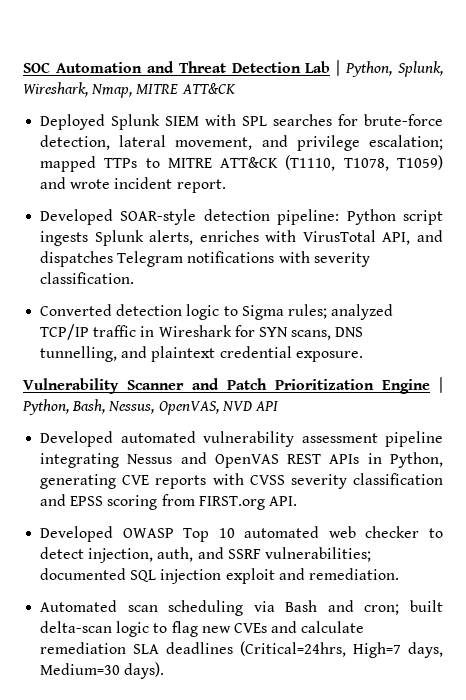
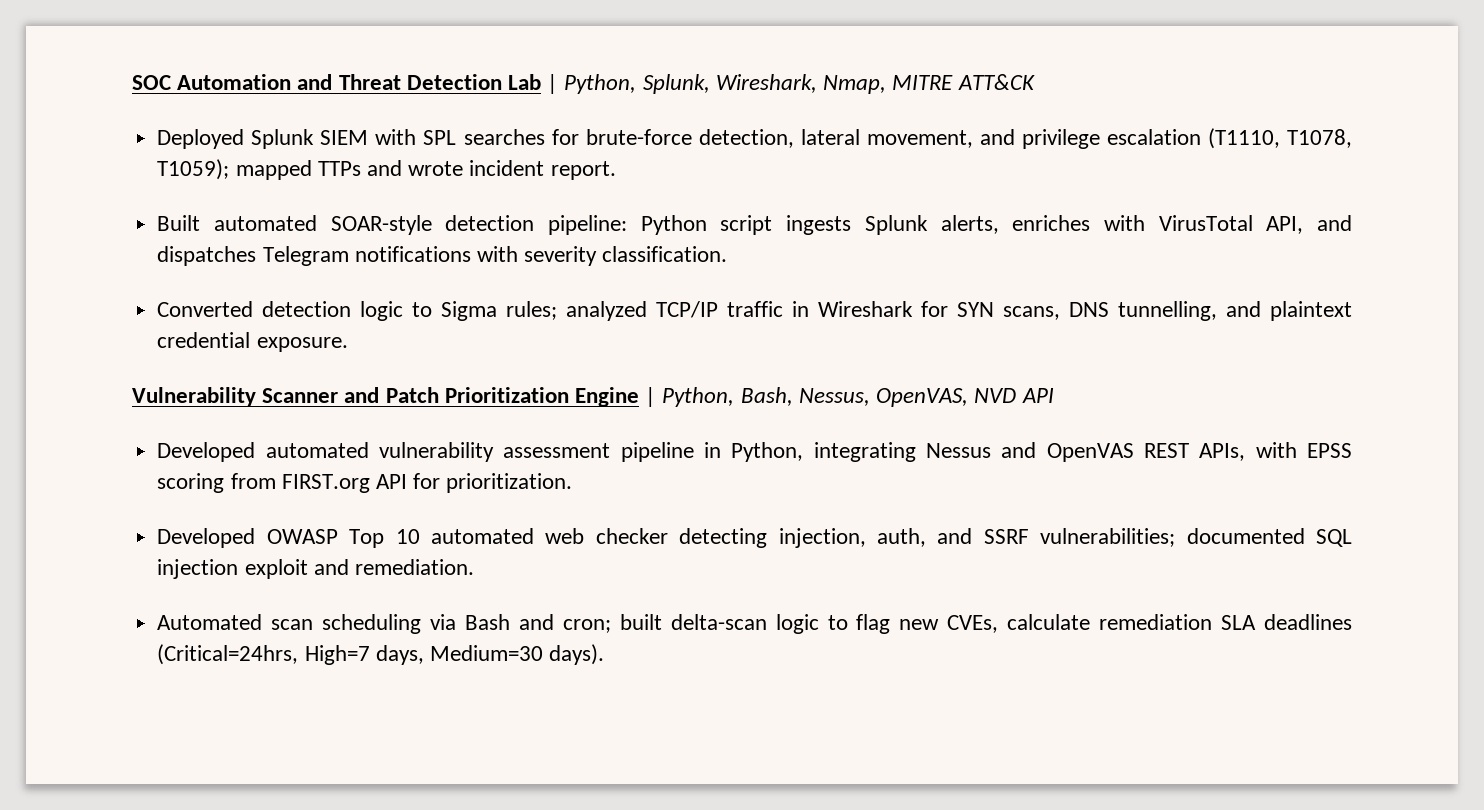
[369,135,443,150] [40,155,443,172] escalation; mapped TTPs to MITRE ATT&CK (T1110, T1078, T1059) -> [1106,128,1352,149] [157,159,361,180] escalation (T1110, T1078, T1059); mapped TTPs
[40,209,114,225] Developed -> [157,215,317,231] Built automated
(443, 439) none -> [703,442,804,462] in Python,
[329,452,443,468] [40,473,443,489] [40,494,67,506] APIs in Python, generating CVE reports with CVSS severity classification and -> [1199,442,1297,461] APIs, with
[268,496,297,506] API. -> [375,473,573,493] API for prioritization.
[428,528,443,538] [40,547,85,559] to detect -> [679,528,768,548] detecting
[233,621,298,633] CVEs and -> [947,615,999,633] CVEs,

